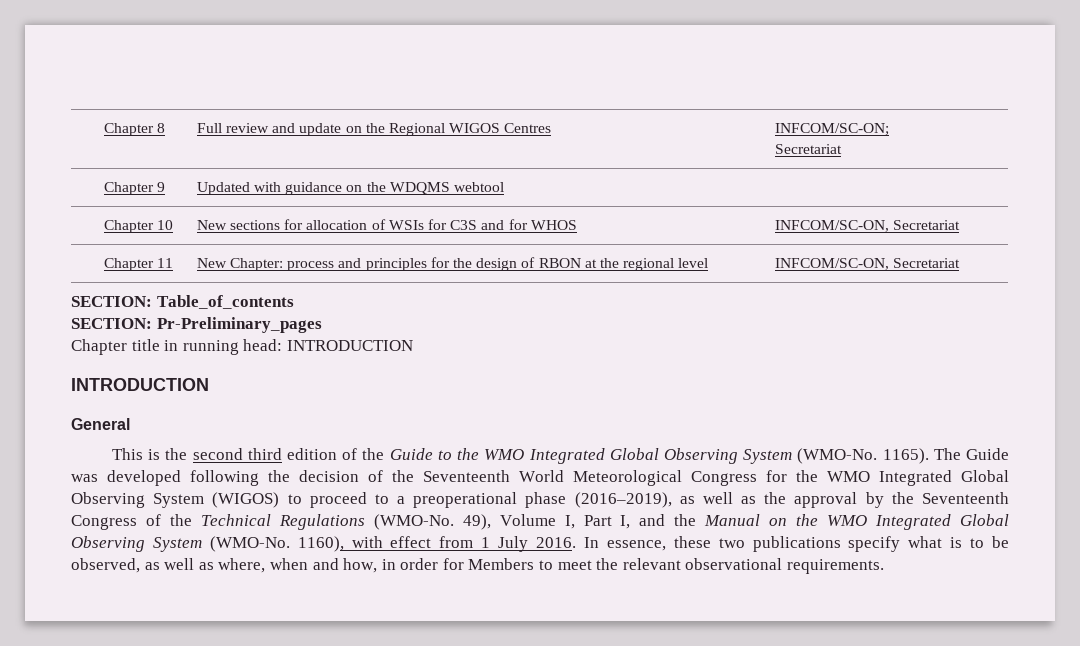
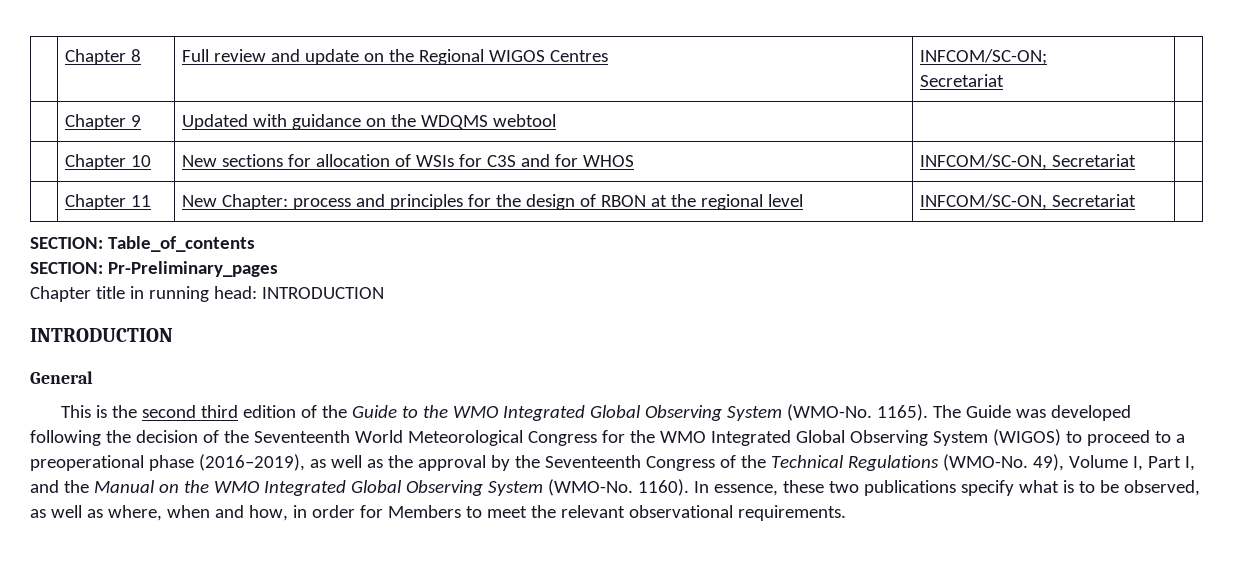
[297,536,577,552] 1160), with effect from 1 July 2016. -> [637,479,689,496] 1160).

